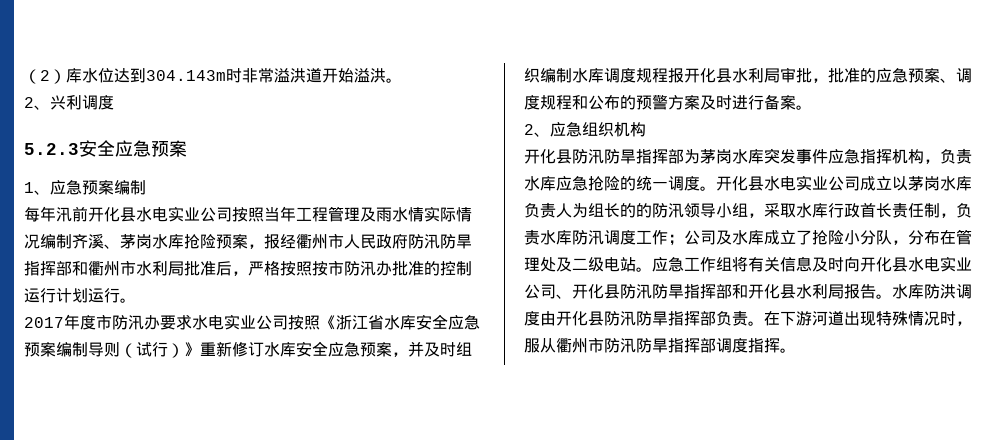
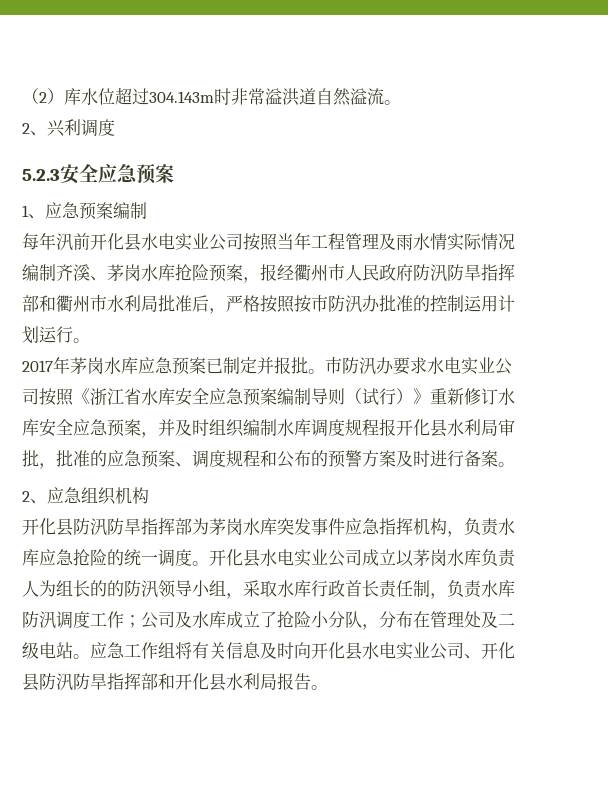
[114,68,146,83] 达到 -> [115,87,149,105] 超过
[322,68,386,83] 开始溢洪 -> [316,88,384,106] 自然溢流
[40,288,56,303] 行 -> [481,295,498,312] 用
[80,315,96,330] 度 -> [70,357,325,375] 茅岗水库应急预案已制定并报批。
[892,284,972,299] [524,310,972,326] [524,337,796,353] 水库防洪调度由开化县防汛防旱指挥部负责。在下游河道出现特殊情况时，服从衢州市防汛防旱指挥部调度指挥。 -> (328, 687) none

